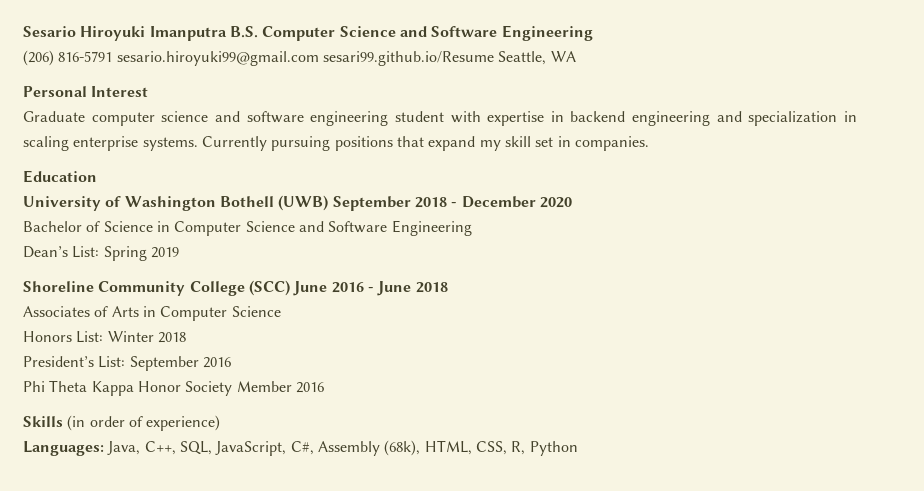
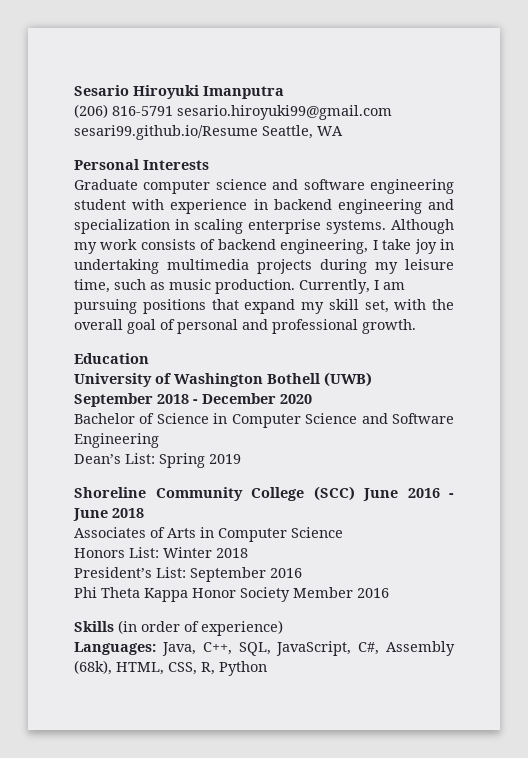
[229,25,593,41] B.S. Computer Science and Software Engineering -> (284, 92) none
[91,86,149,97] Interest -> [143,160,209,170] Interests
[487,111,545,126] expertise -> [170,199,248,214] experience
[201,136,267,151] Currently -> [391,219,454,234] [74,239,455,254] [74,259,454,274] [74,279,405,294] Although my work consists of backend engineering, I take joy in undertaking multimedia projects during my leisure time, such as music production. Currently, I am
[535,136,649,151] set in companies. -> [364,299,454,313] [74,319,416,334] set, with the overall goal of personal and professional growth.

